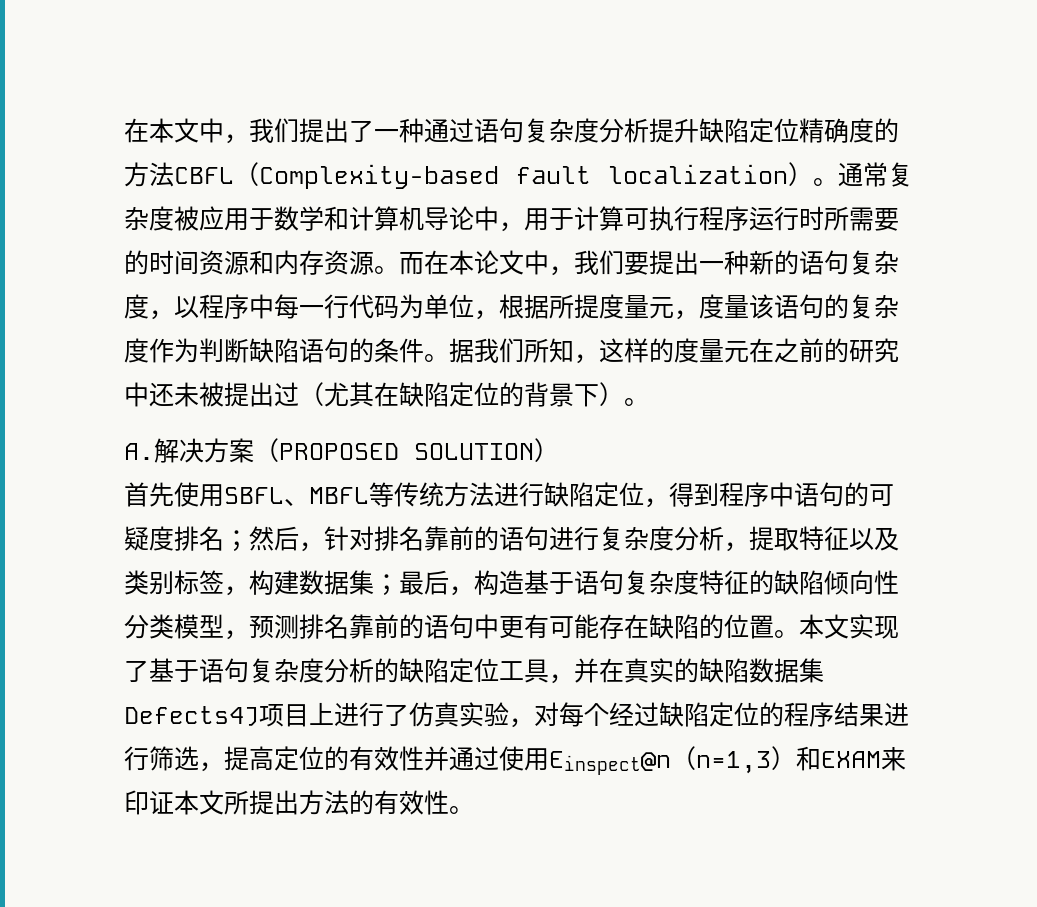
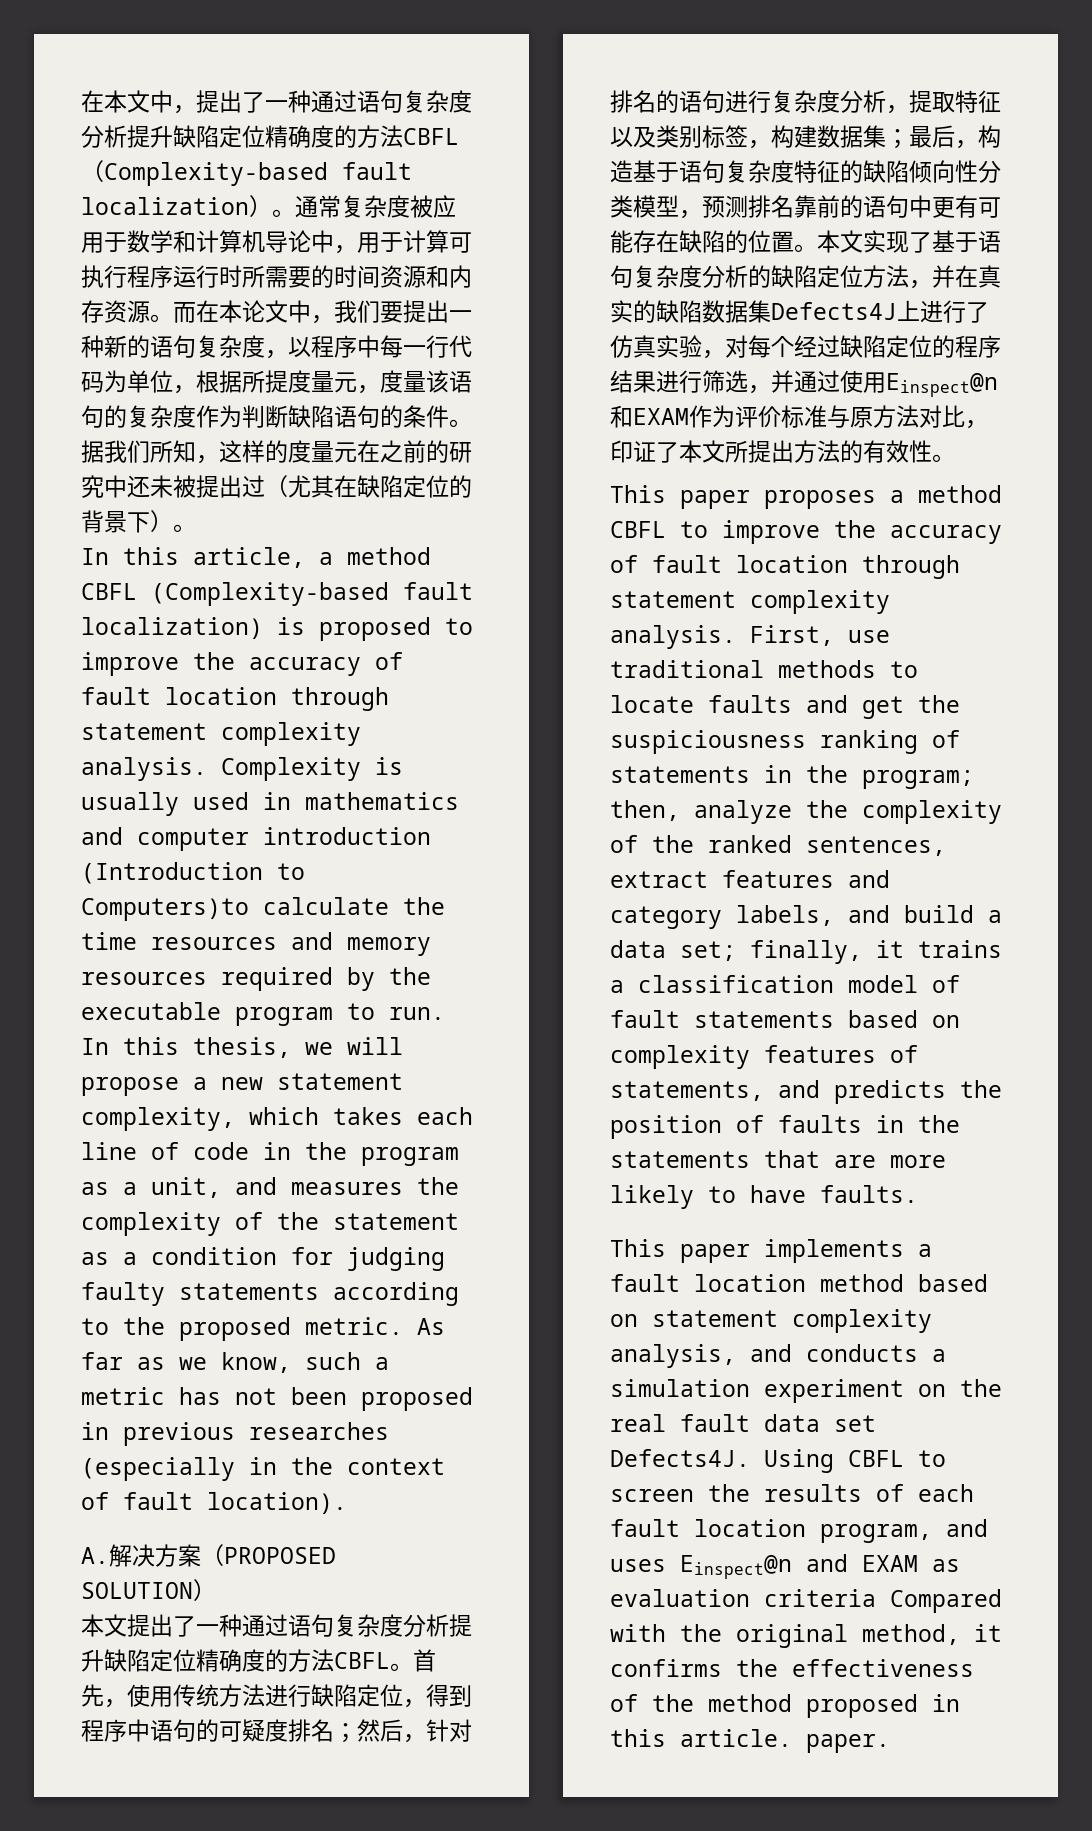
[249,118,299,143] 我们 -> (196, 109) none
(649, 402) none -> [81,547,431,568] [81,582,473,606] [81,617,473,641] [81,652,403,676] [81,687,389,711] [81,722,361,746] [81,757,403,781] [81,792,459,816] [81,827,431,851] [81,862,305,884] [81,897,445,921] [81,932,431,956] [81,967,431,991] [81,1002,445,1026] [81,1037,403,1058] [81,1073,403,1096] [81,1107,473,1131] [81,1142,459,1166] [81,1177,459,1198] [81,1212,459,1236] [81,1247,445,1271] [81,1282,459,1306] [81,1317,445,1341] [81,1352,389,1373] [81,1387,473,1411] [81,1422,389,1446] [81,1457,445,1481] [81,1492,347,1514] // In this article, a method CBFL (Complexity-based fault localization) is proposed to improve the accuracy of fault location through statement complexity analysis. Complexity is usually used in mathematics and computer introduction (Introduction to Computers)to calculate the time resources and memory resources required by the executable program to run. In this thesis, we will propose a new statement complexity, which takes each line of code in the program as a unit, and measures the complexity of the statement as a condition for judging faulty statements according to the proposed metric. As far as we know, such a metric has not been proposed in previous researches (especially in the context of fault location).
[124,482,394,507] 首先使用SBFL、MBFL等 -> [81,1614,472,1637] [81,1649,436,1672] [81,1684,173,1708] 本文提出了一种通过语句复杂度分析提升缺陷定位精确度的方法CBFL。首先，使用
[424,526,474,551] 靠前 -> (656, 101) none
[499,659,549,683] 工具 -> [863,265,909,288] 方法
[259,704,309,727] 项目 -> (897, 311) none
[224,746,906,775] [124,790,174,815] 提高定位的有效性并通过使用Einspect@n（n=1,3）和EXAM来印证 -> [771,370,998,397] [610,405,988,429] [610,440,679,463] 并通过使用Einspect@n和EXAM作为评价标准与原方法对比，印证了
(474, 810) none -> [610,485,1002,509] [610,520,1002,544] [610,555,960,579] [610,590,890,614] [610,625,890,649] [610,660,918,678] [610,695,960,719] [610,730,960,754] [610,765,974,789] [610,800,1002,824] [610,835,946,856] [610,870,890,888] [610,905,1002,929] [610,940,1002,964] [610,975,960,993] [610,1010,960,1028] [610,1045,918,1069] [610,1080,1002,1104] [610,1115,960,1139] [610,1150,946,1168] [610,1185,918,1209] [610,1239,932,1263] [610,1274,988,1292] [610,1309,932,1333] [610,1344,946,1368] [610,1379,1002,1403] [610,1414,876,1432] [610,1449,946,1473] [610,1484,974,1502] [610,1519,988,1543] [610,1554,960,1579] [610,1589,1002,1613] [610,1624,1002,1648] [610,1659,974,1677] [610,1694,960,1718] [610,1729,890,1753] // This paper proposes a method CBFL to improve the accuracy of fault location through statement complexity analysis. First, use traditional methods to locate faults and get the suspiciousness ranking of statements in the program; then, analyze the complexity of the ranked sentences, extract features and category labels, and build a data set; finally, it trains a classification model of fault statements based on complexity features of statements, and predicts the position of faults in the statements that are more likely to have faults. // This paper implements a fault location method based on statement complexity analysis, and conducts a simulation experiment on the real fault data set Defects4J. Using CBFL to screen the results of each fault location program, and uses Einspect@n and EXAM as evaluation criteria Compared with the original method, it confirms the effectiveness of the method proposed in this article. paper.

